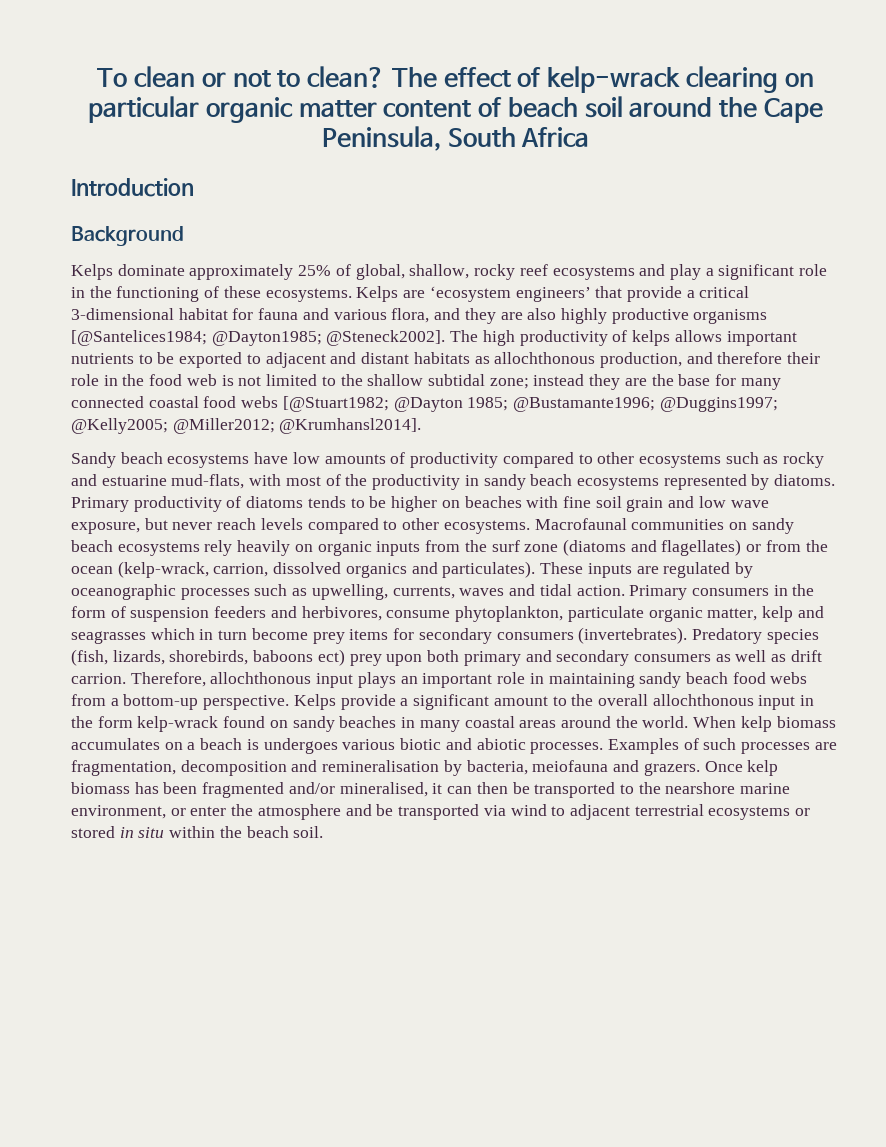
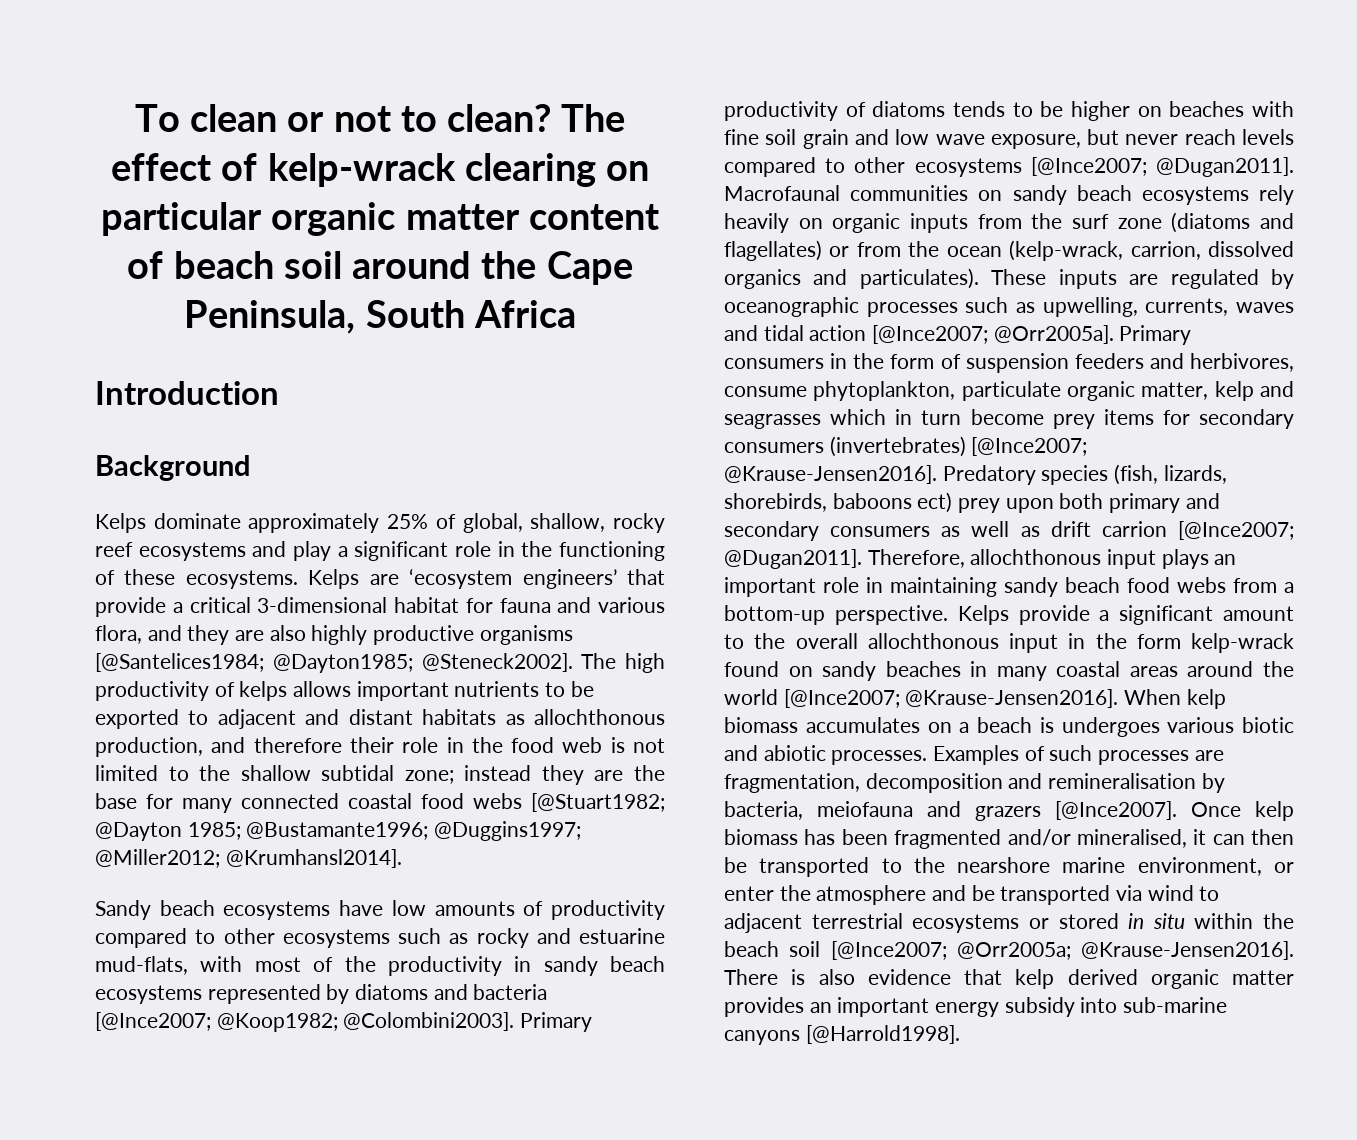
[71,418,168,434] @Kelly2005; -> (582, 831) none
[774,474,836,486] diatoms. -> [355,984,548,1000] [95,1012,515,1032] diatoms and bacteria [@Ince2007; @Koop1982; @Colombini2003].
[443,520,530,534] ecosystems. -> [914,157,1294,177] ecosystems [@Ince2007; @Dugan2011].
[576,585,625,596] action. -> [809,325,1114,344] action [@Ince2007; @Orr2005a].
[578,627,688,644] (invertebrates). -> [829,436,1088,457] [724,465,937,484] (invertebrates) [@Ince2007; @Krause-Jensen2016].
[71,673,126,684] carrion. -> [1101,521,1294,540] [724,549,862,569] carrion [@Ince2007; @Dugan2011].
[642,716,689,728] world. -> [724,689,1119,708] world [@Ince2007; @Krause-Jensen2016].
[643,763,700,776] grazers. -> [975,801,1177,821] grazers [@Ince2007].
[293,826,324,838] soil. -> [789,941,1294,960] [724,969,1294,989] [724,997,1228,1017] [724,1025,960,1045] soil [@Ince2007; @Orr2005a; @Krause-Jensen2016]. There is also evidence that kelp derived organic matter provides an important energy subsidy into sub-marine canyons [@Harrold1998].

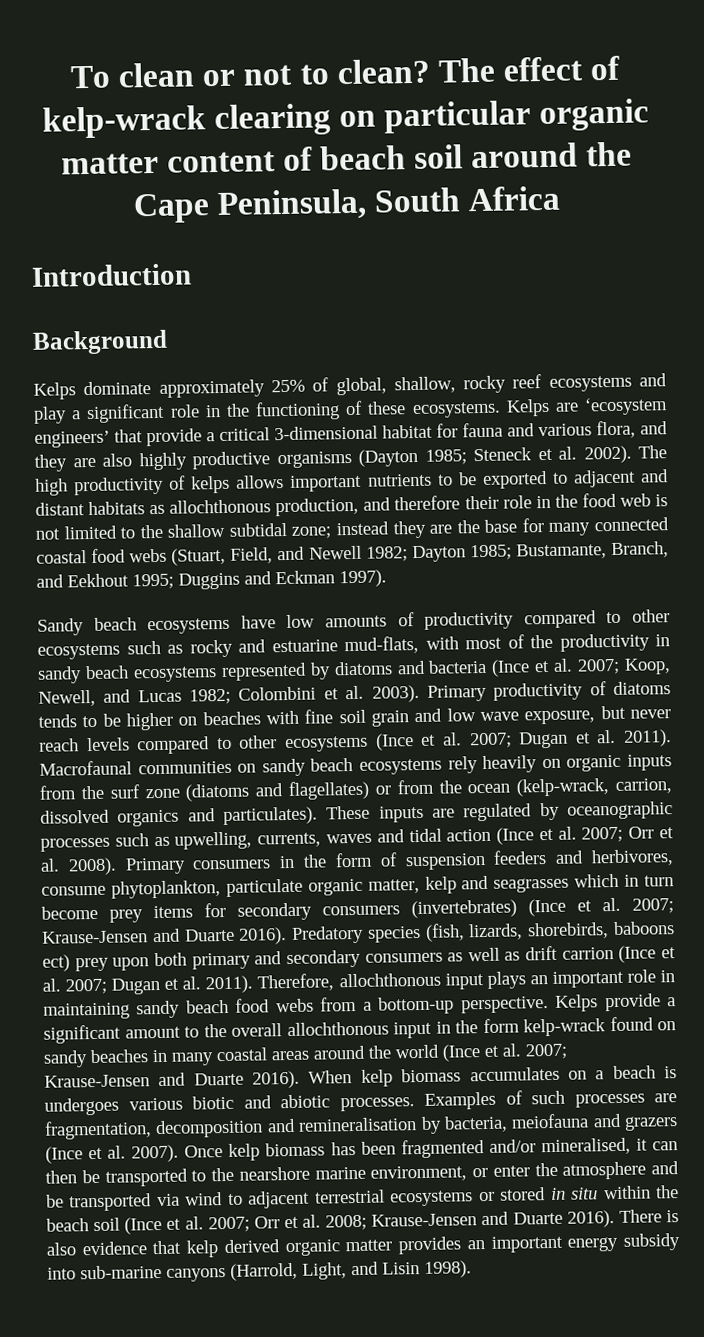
[95,653,573,673] [@Santelices1984; @Dayton1985; @Steneck2002]. -> [358,445,632,467] (Dayton 1985; Steneck et al. 2002).
[531,793,665,812] [95,821,582,841] [95,849,402,868] [@Stuart1982; @Dayton 1985; @Bustamante1996; @Duggins1997; @Miller2012; @Krumhansl2014]. -> [171,541,669,566] [36,569,387,590] (Stuart, Field, and Newell 1982; Dayton 1985; Bustamante, Branch, and Eekhout 1995; Duggins and Eckman 1997).
[95,1012,515,1032] [@Ince2007; @Koop1982; @Colombini2003]. -> [491,658,671,677] [38,684,420,707] (Ince et al. 2007; Koop, Newell, and Lucas 1982; Colombini et al. 2003).
[1030,157,1294,177] [@Ince2007; @Dugan2011]. -> [375,729,673,751] (Ince et al. 2007; Dugan et al. 2011).
[872,325,1114,344] [@Ince2007; @Orr2005a]. -> [496,826,675,845] [40,857,117,876] (Ince et al. 2007; Orr et al. 2008).
[971,437,1088,456] [724,465,937,484] [@Ince2007; @Krause-Jensen2016]. -> [528,897,674,917] [42,927,288,945] (Ince et al. 2007; Krause-Jensen and Duarte 2016).
[1178,521,1294,540] [724,549,862,569] [@Ince2007; @Dugan2011]. -> [618,945,676,963] [42,975,254,995] (Ince et al. 2007; Dugan et al. 2011).
[783,689,1119,708] [@Ince2007; @Krause-Jensen2016]. -> [442,1043,568,1062] [44,1070,301,1089] (Ince et al. 2007; Krause-Jensen and Duarte 2016).
[1055,801,1177,820] [@Ince2007]. -> [45,1144,180,1164] (Ince et al. 2007).
[830,941,1294,960] [@Ince2007; @Orr2005a; @Krause-Jensen2016]. -> [124,1210,615,1235] (Ince et al. 2007; Orr et al. 2008; Krause-Jensen and Duarte 2016).
[805,1025,960,1044] [@Harrold1998]. -> [230,1260,472,1281] (Harrold, Light, and Lisin 1998).

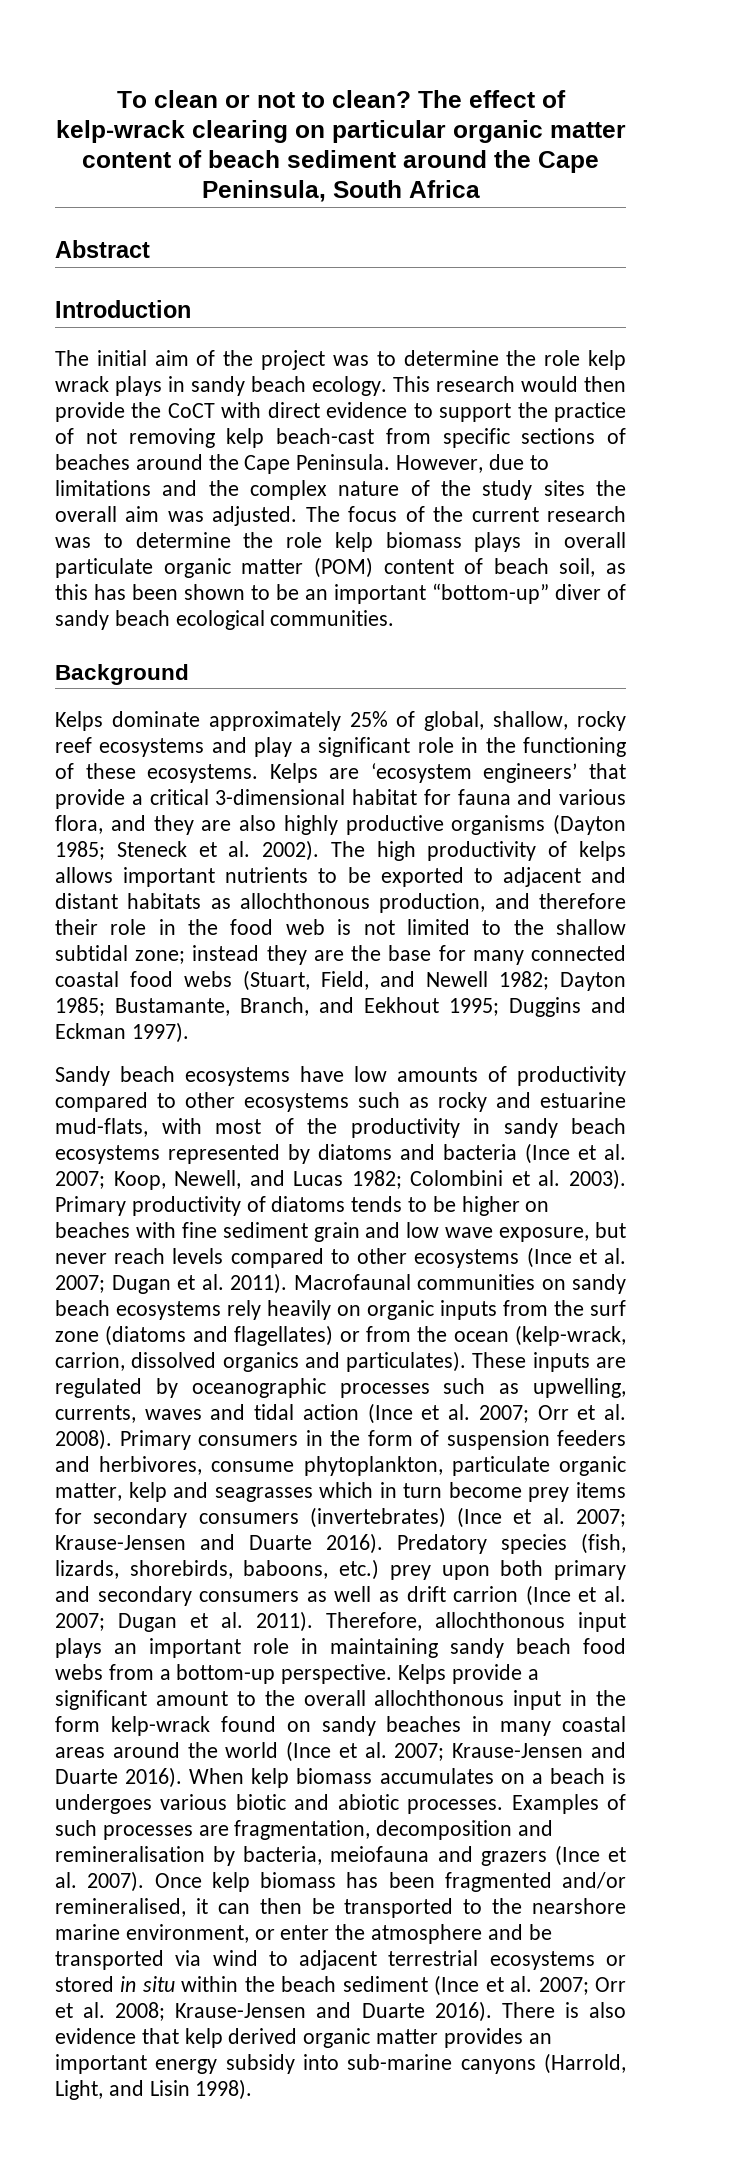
[413,144,464,169] soil -> [287,150,396,168] sediment
(561, 198) none -> [55,240,150,258] // Abstract
(192, 275) none -> [55,350,626,370] [55,376,626,396] [55,402,627,422] [55,428,626,448] [55,454,549,474] [55,480,626,500] [55,506,627,526] [55,532,626,552] [55,557,626,578] [55,583,626,604] [55,610,395,630] // The initial aim of the project was to determine the role kelp wrack plays in sandy beach ecology. This research would then provide the CoCT with direct evidence to support the practice of not removing kelp beach-cast from specific sections of beaches around the Cape Peninsula. However, due to limitations and the complex nature of the study sites the overall aim was adjusted. The focus of the current research was to determine the role kelp biomass plays in overall particulate organic matter (POM) content of beach soil, as this has been shown to be an important “bottom-up” diver of sandy beach ecological communities.
[338,709,366,724] soil -> [222,1222,308,1238] sediment
[613,921,675,936] [42,954,70,972] baboons ect) -> [243,1559,380,1580] baboons, etc.)
[540,1137,631,1156] mineralised, -> [55,1898,186,1917] remineralised,
[93,1217,121,1232] soil -> [342,1976,428,1992] sediment

